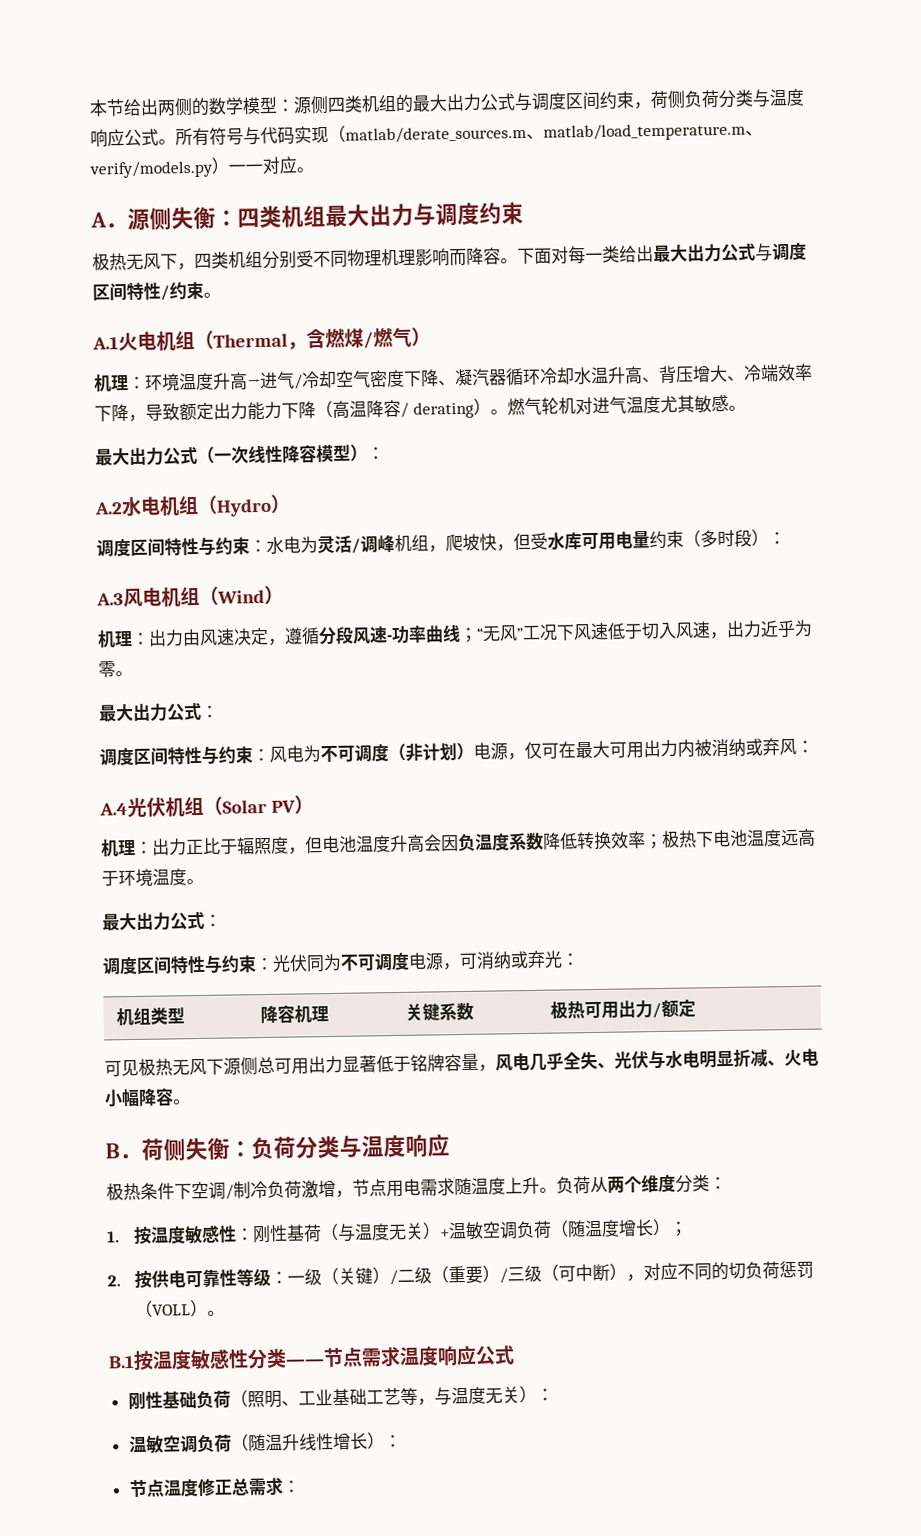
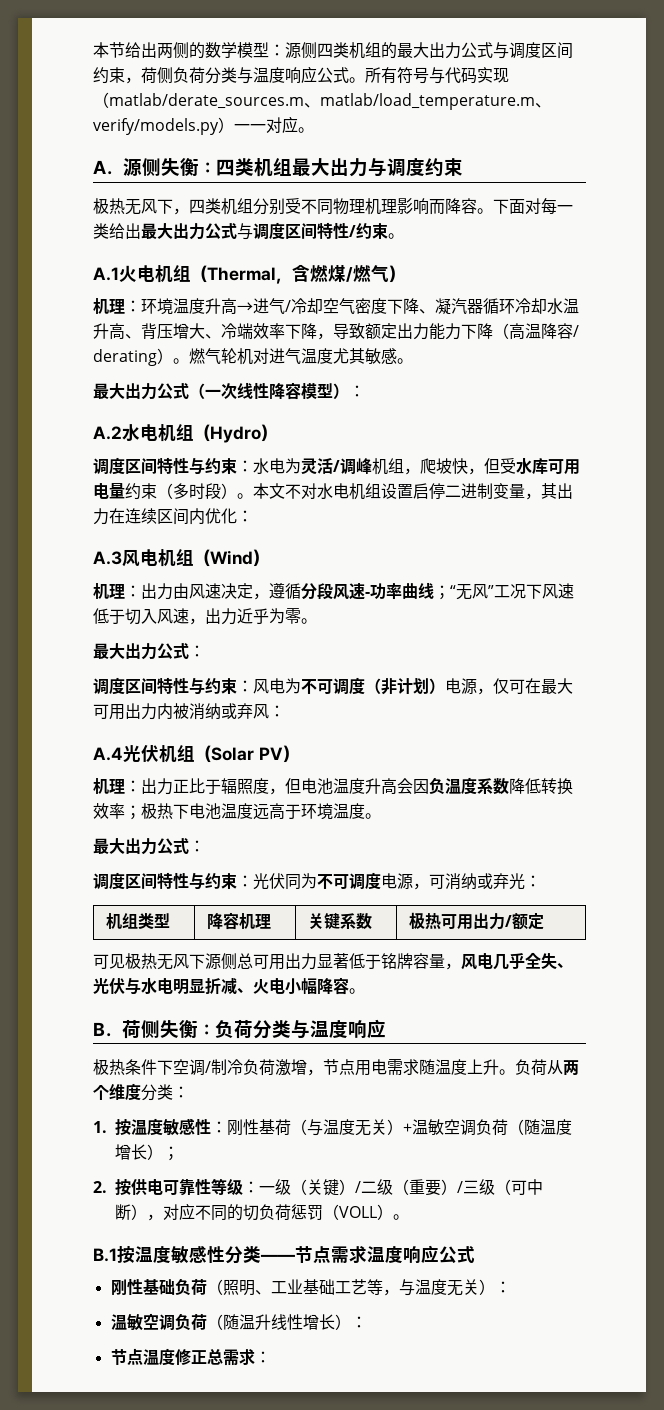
(769, 538) none -> [237,483,573,500] [93,508,237,525] 。本文不对水电机组设置启停二进制变量，其出力在连续区间内优化

